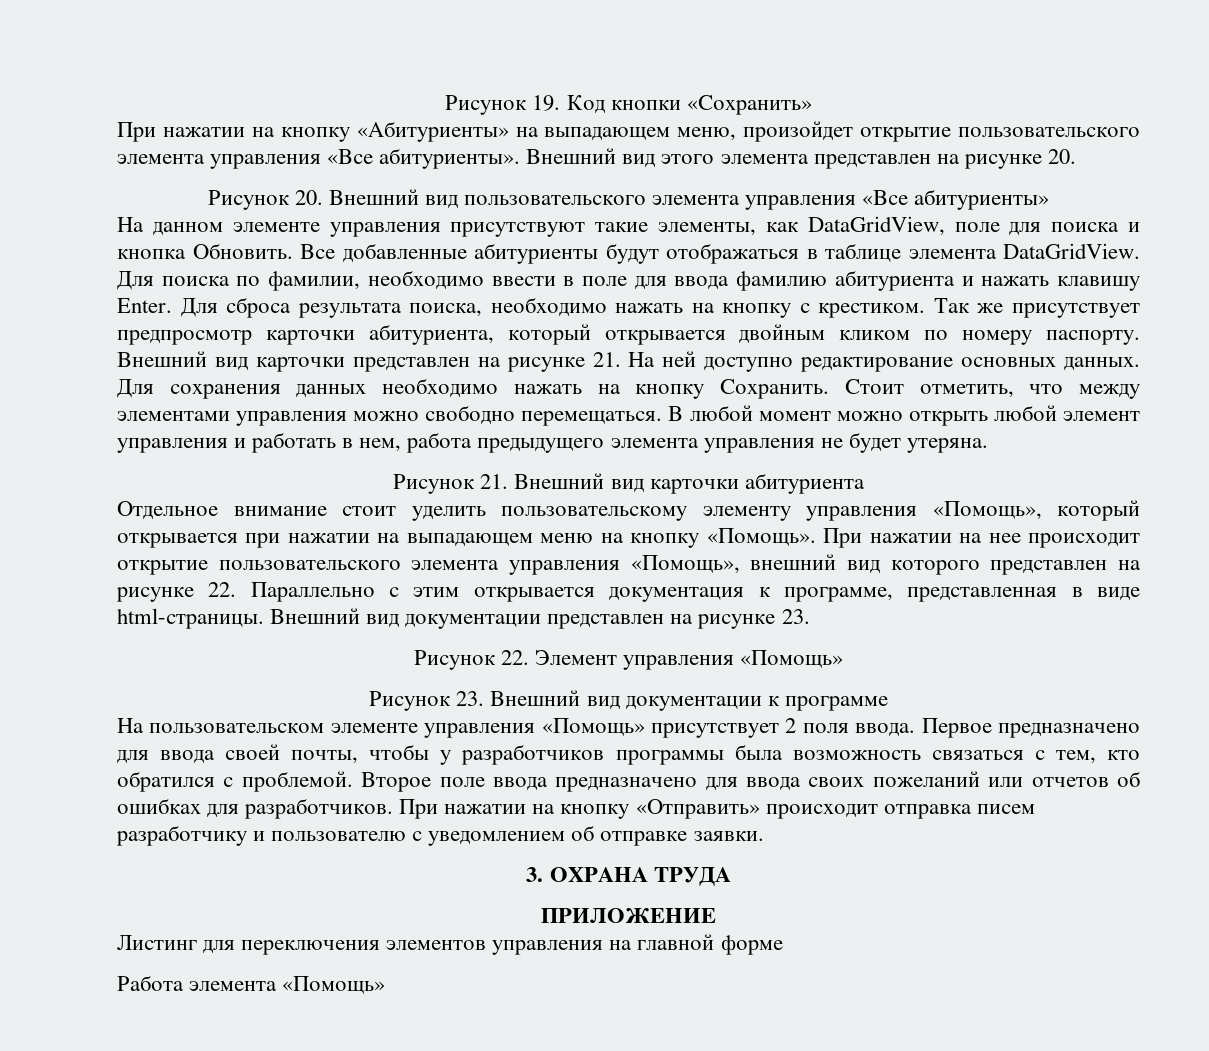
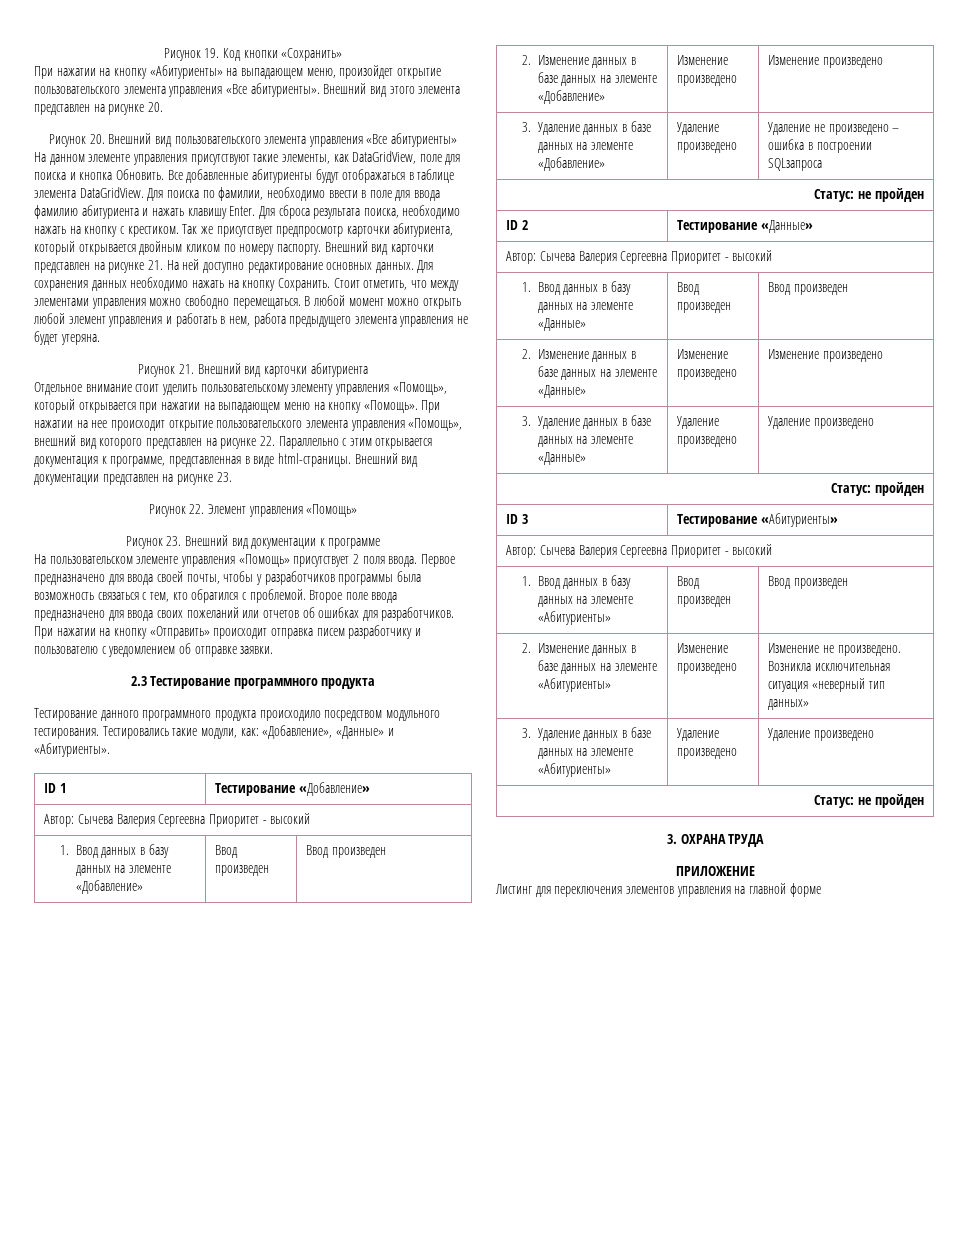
(764, 836) none -> [130,676,376,689] [34,708,440,721] [34,725,394,739] [34,743,110,757] [44,783,66,793] [215,782,370,796] [44,813,311,827] [60,844,169,858] [75,865,172,876] [75,880,143,894] [215,845,239,858] [215,865,270,876] [306,845,386,858] [522,55,637,68] [537,72,657,86] [537,90,605,104] [677,55,729,65] [677,75,738,86] [768,55,883,68] [522,121,651,135] [537,142,634,153] [537,157,605,171] [677,122,720,135] [677,142,738,153] [768,122,900,135] [768,139,872,153] [768,158,823,171] [814,188,924,202] [506,220,528,230] [677,220,813,233] [506,250,773,264] [522,281,631,295] [537,302,634,313] [537,318,586,331] [677,282,701,295] [677,302,732,313] [768,282,848,295] [522,349,637,362] [537,366,657,380] [537,385,586,398] [677,349,729,359] [677,369,738,380] [768,349,883,362] [522,415,651,429] [537,436,634,447] [537,452,586,465] [677,416,720,429] [677,436,738,447] [768,416,874,429] [831,482,924,496] [506,514,528,524] [677,513,838,527] [506,544,773,558] [522,575,631,589] [537,596,634,607] [537,611,611,625] [677,576,701,589] [677,596,732,607] [768,576,848,589] [522,643,637,656] [537,660,657,674] [537,678,611,692] [677,643,729,653] [677,663,738,674] [768,643,901,656] [768,661,890,671] [768,678,885,692] [768,699,810,710] [522,727,651,741] [537,748,634,759] [537,763,611,777] [677,728,720,741] [677,748,738,759] [768,728,874,741] [814,794,924,808] // 2.3 Тестирование программного продукта // Тестирование данного программного продукта происходило посредством модульного тестирования. Тестировались такие модули, как: «Добавление», «Данные» и «Абитуриенты». // ID 1 | Тестирование «Добавление» // Автор: Сычева Валерия Сергеевна Приоритет - высокий // 1. Ввод данных в базу данных на элементе «Добавление» | Ввод произведен | Ввод произведен // 2. Изменение данных в базе данных на элементе «Добавление» | Изменение произведено | Изменение произведено // 3. Удаление данных в базе данных на элементе «Добавление» | Удаление произведено | Удаление не произведено – ошибка в построении SQLзапроса // Статус: не пройден // ID 2 | Тестирование «Данные» // Автор: Сычева Валерия Сергеевна Приоритет - высокий // 1. Ввод данных в базу данных на элементе «Данные» | Ввод произведен | Ввод произведен // 2. Изменение данных в базе данных на элементе «Данные» | Изменение произведено | Изменение произведено // 3. Удаление данных в базе данных на элементе «Данные» | Удаление произведено | Удаление произведено // Статус: пройден // ID 3 | Тестирование «Абитуриенты» // Автор: Сычева Валерия Сергеевна Приоритет - высокий // 1. Ввод данных в базу данных на элементе «Абитуриенты» | Ввод произведен | Ввод произведен // 2. Изменение данных в базе данных на элементе «Абитуриенты» | Изменение произведено | Изменение не произведено. Возникла исключительная ситуация «неверный тип данных» // 3. Удаление данных в базе данных на элементе «Абитуриенты» | Удаление произведено | Удаление произведено // Статус: не пройден
[117,975,386,995] // Работа элемента «Помощь» -> (821, 890) none

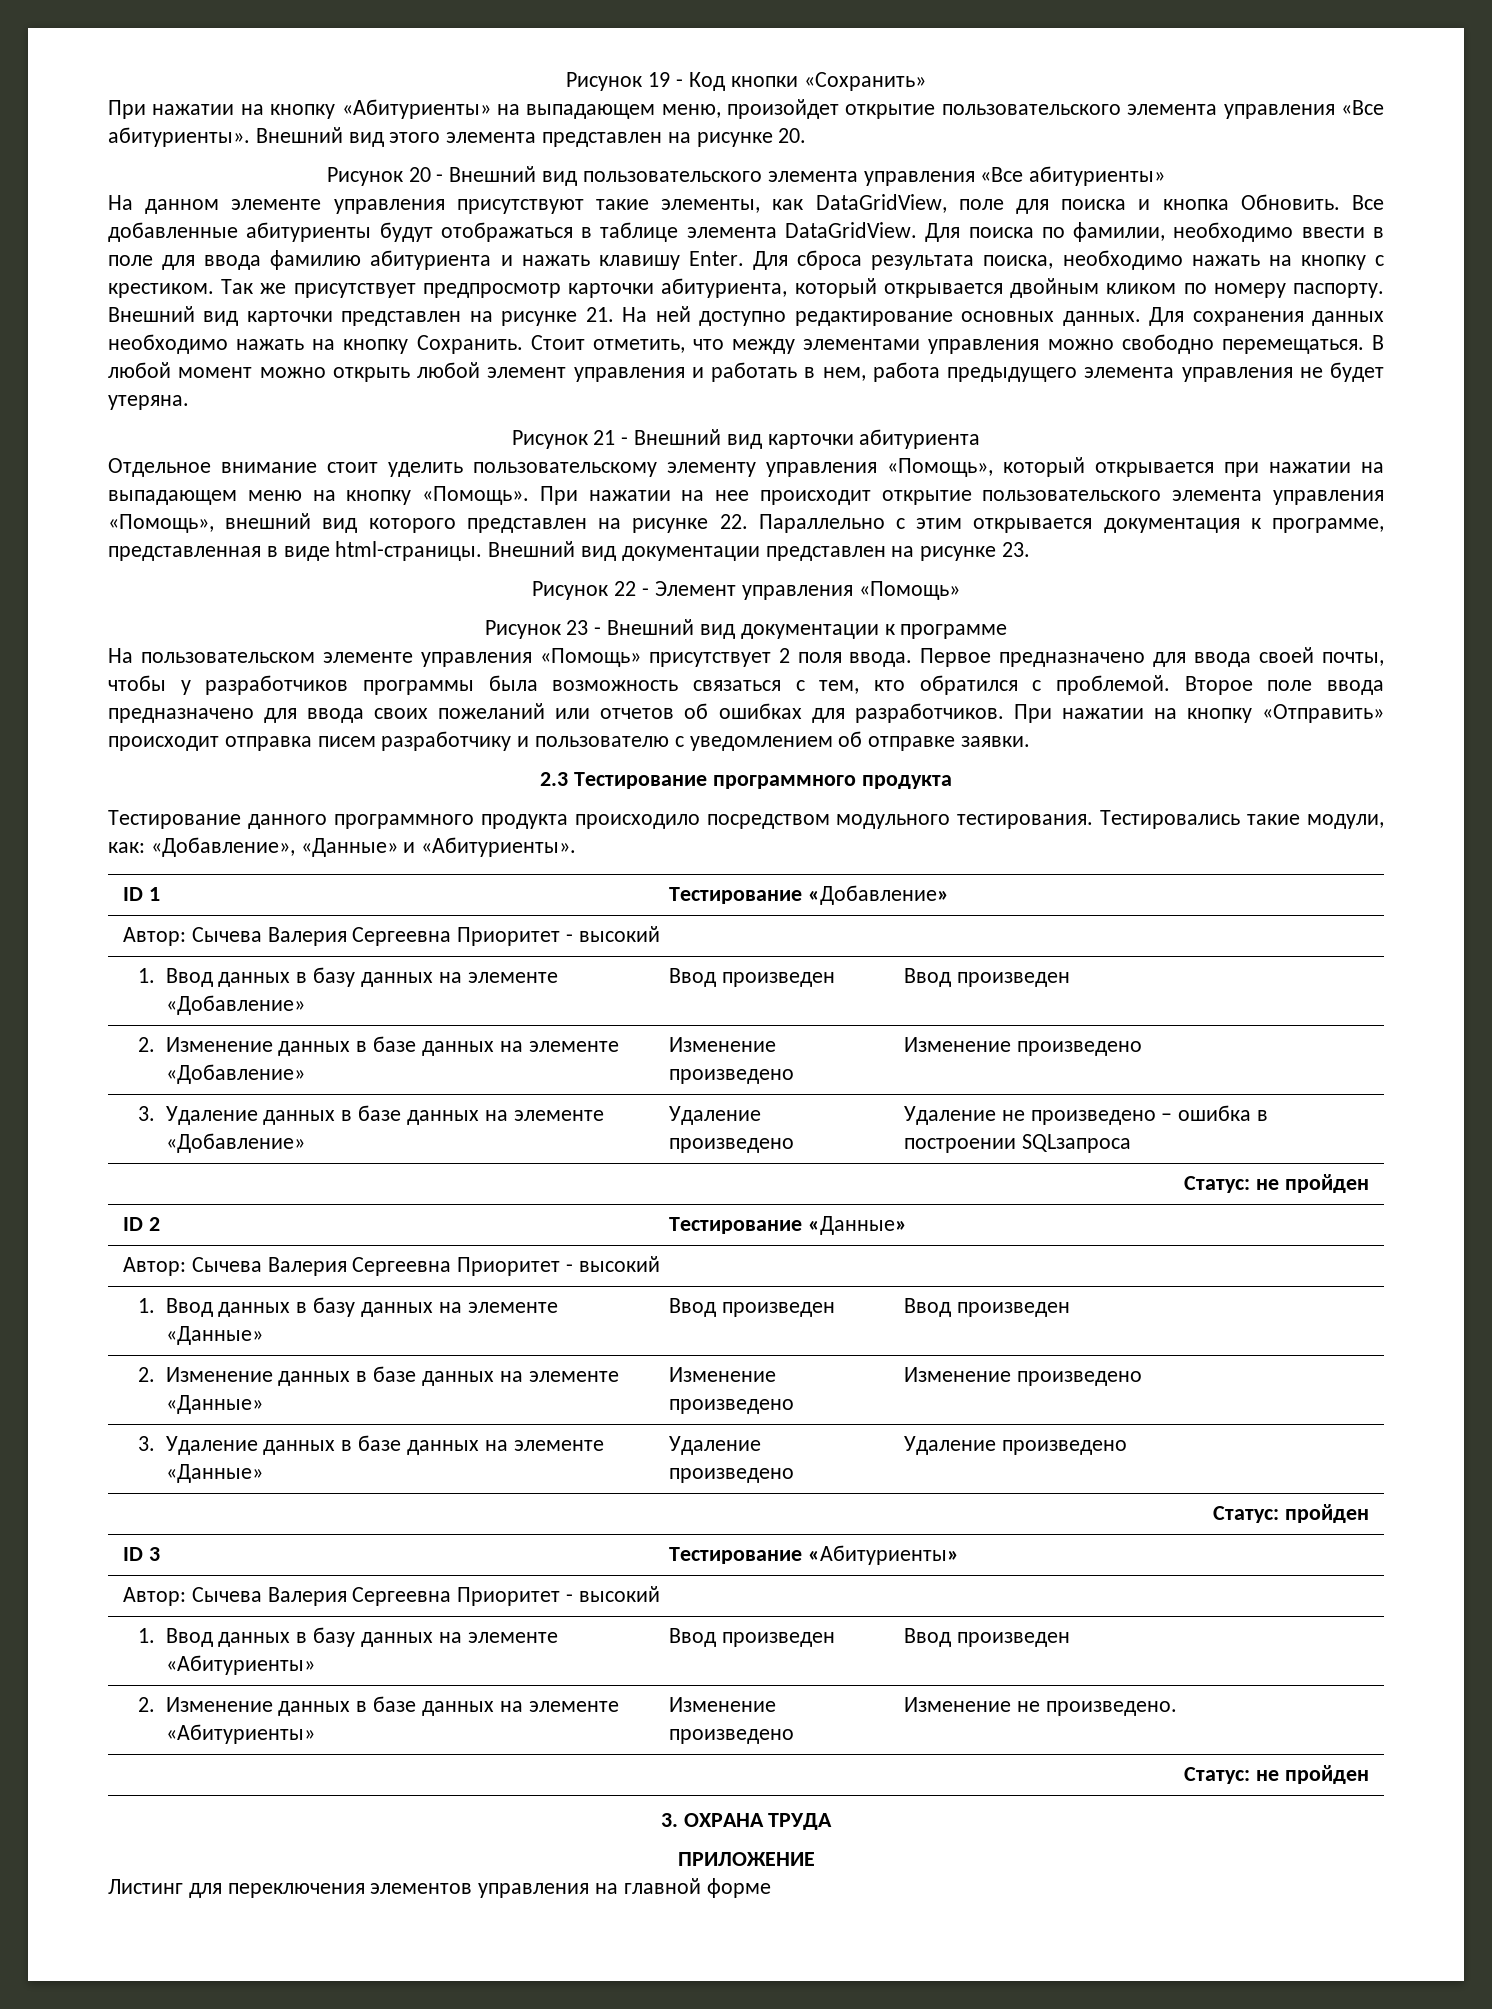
[163,48,220,61] Рисунок 19. -> [566,72,684,91] Рисунок 19 -
[89,134,105,144] 20. -> [408,167,444,182] 20 -
[179,364,195,374] 21. -> [593,430,629,445] 21 -
[189,504,205,514] 22. -> [614,581,650,596] 22 -
[166,536,182,546] 23. -> [566,620,602,635] 23 -
[768,661,890,671] [768,678,885,692] [768,699,810,710] [522,727,651,741] [537,748,634,759] [537,763,611,777] [677,728,720,741] [677,748,738,759] [768,728,874,741] Возникла исключительная ситуация «неверный тип данных» // 3. Удаление данных в базе данных на элементе «Абитуриенты» | Удаление произведено | Удаление произведено -> (1177, 1708) none

